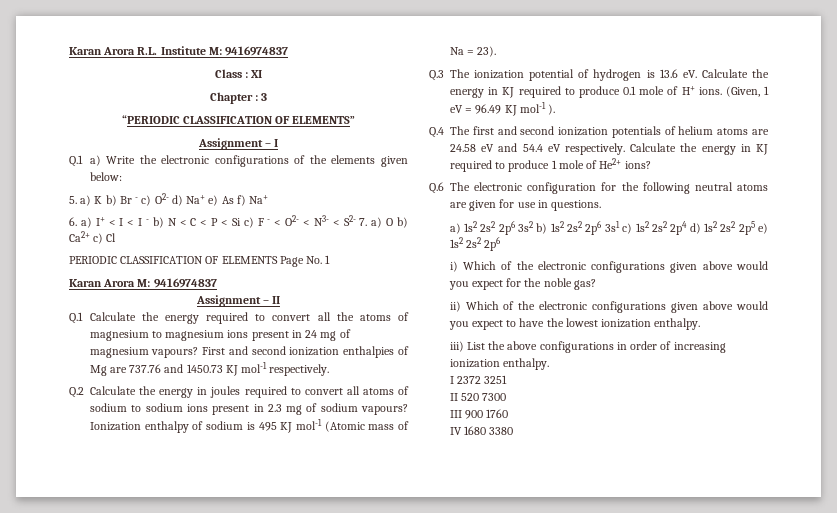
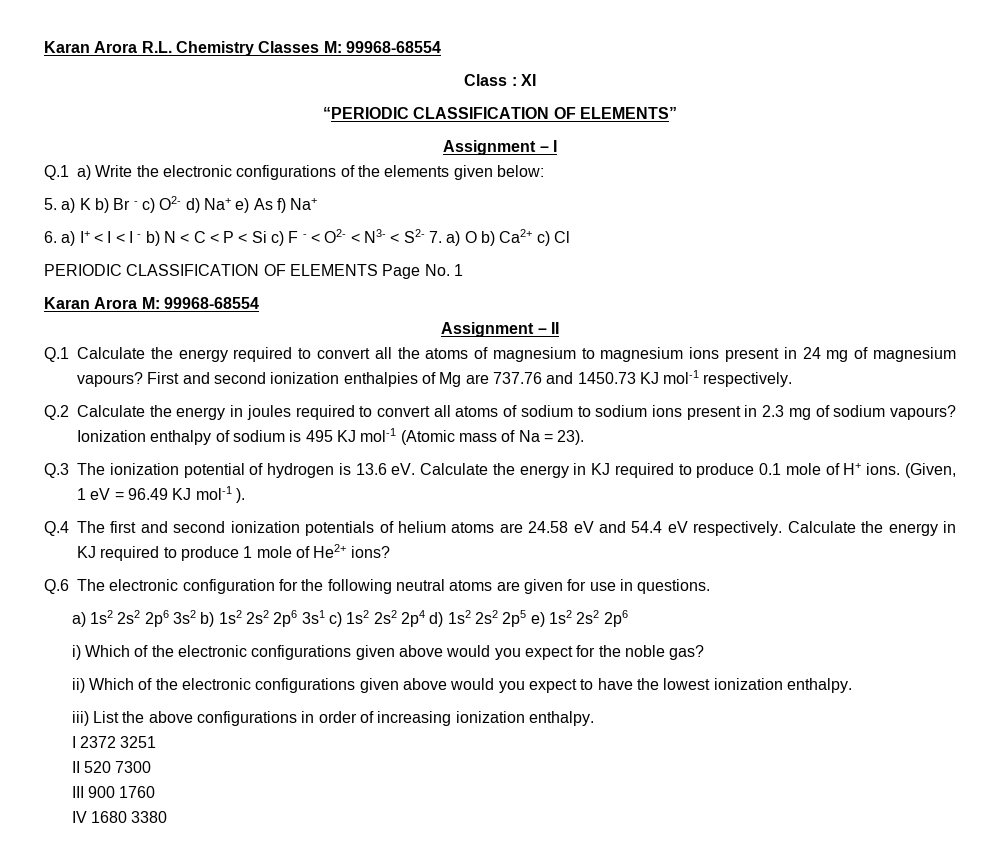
[160,46,289,56] Institute M: 9416974837 -> [175,41,441,56] Chemistry Classes M: 99968-68554
[209,92,268,104] // Chapter : 3 -> (536, 80) none
[153,278,217,288] 9416974837 -> [163,297,259,309] 99968-68554

